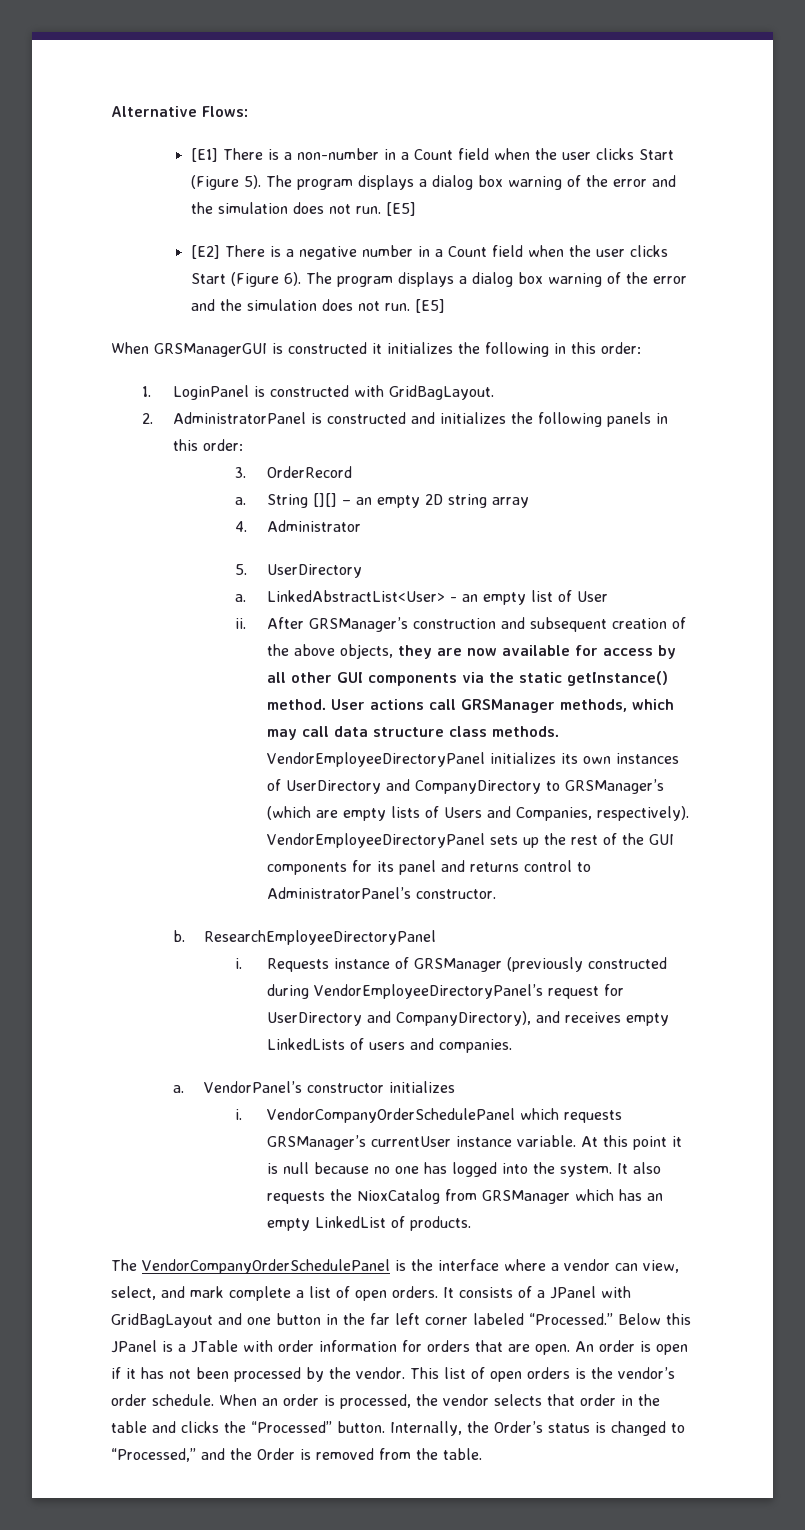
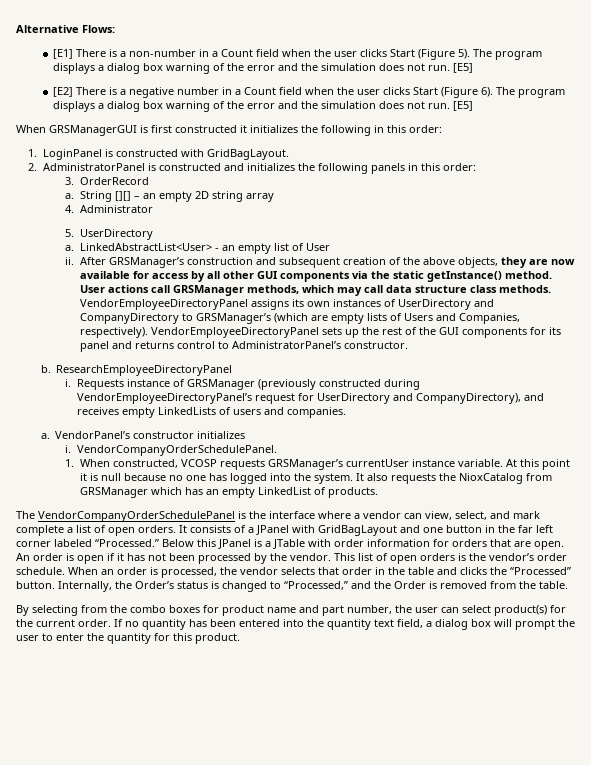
(283, 348) none -> [151,125,172,133] first
[489,752,556,764] initializes -> [250,299,289,310] assigns
[266,1108,559,1123] VendorCompanyOrderSchedulePanel which -> [77,445,278,456] [65,459,217,468] VendorCompanyOrderSchedulePanel. // 1. When constructed, VCOSP
(482, 1454) none -> [16,605,566,616] [16,619,575,630] [16,633,240,644] // By selecting from the combo boxes for product name and part number, the user can select product(s) for the current order. If no quantity has been entered into the quantity text field, a dialog box will prompt the user to enter the quantity for this product.

